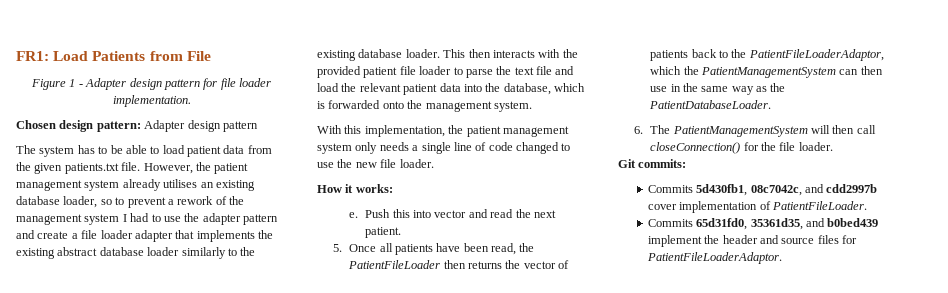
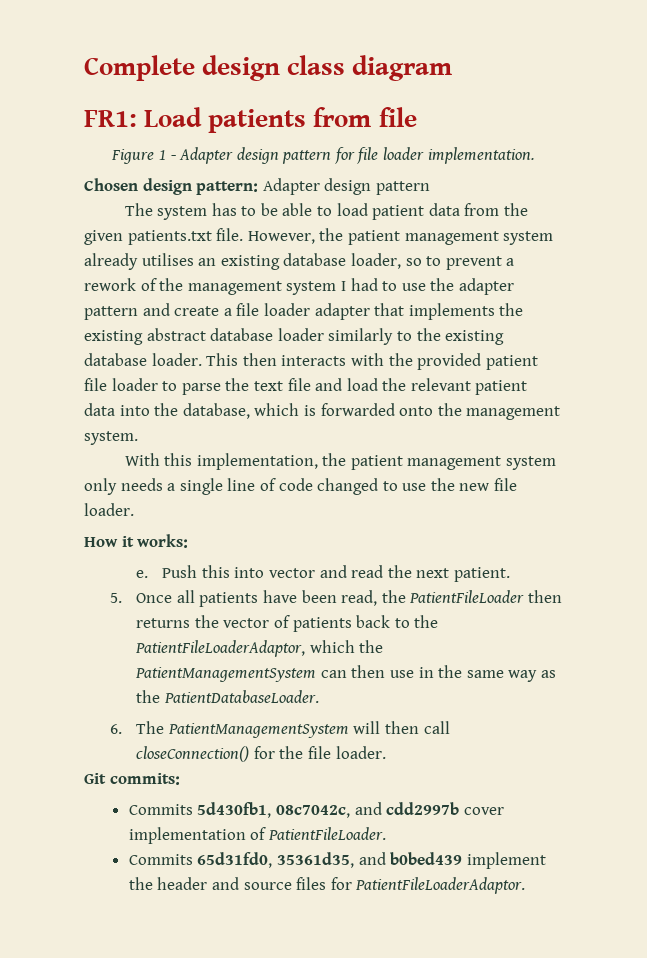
[16,51,211,61] FR1: Load Patients from File -> [84,55,453,81] [84,107,417,133] Complete design class diagram // FR1: Load patients from file

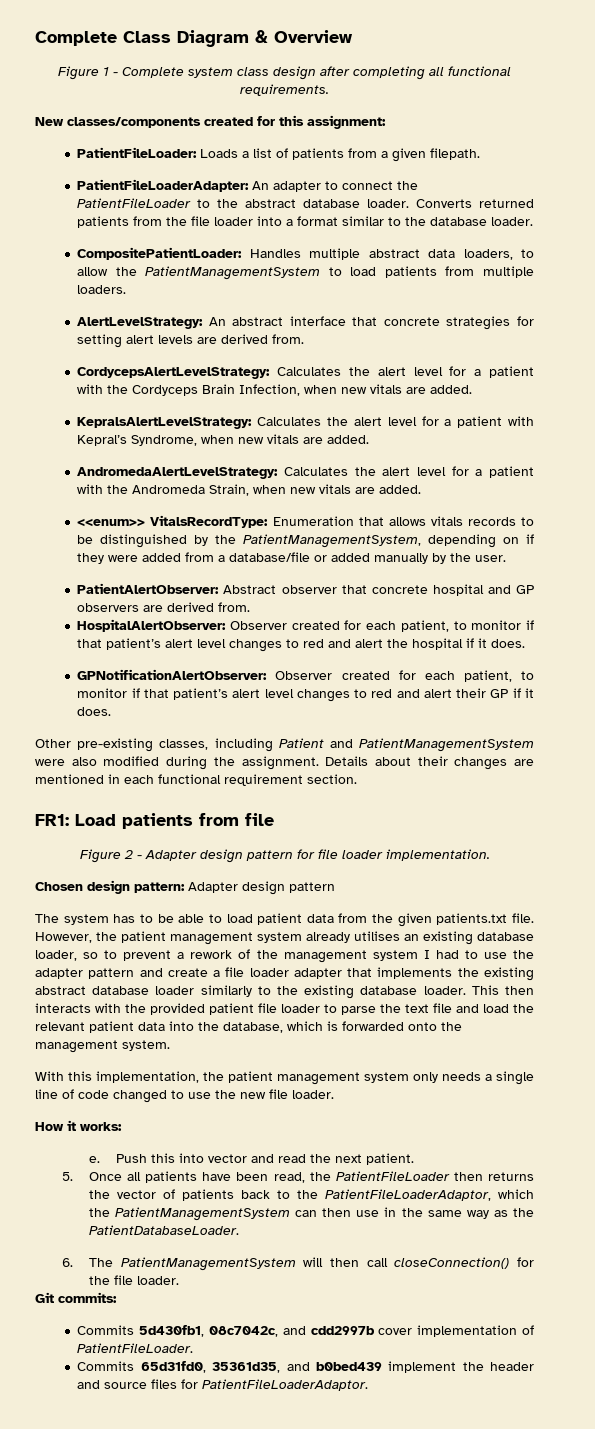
[84,55,453,81] Complete design class diagram -> [35,30,353,47] [58,66,511,80] [240,84,329,96] [35,115,386,129] [77,147,481,162] [77,179,419,192] [77,198,534,208] [77,216,534,228] [77,247,535,260] [77,266,534,280] [77,285,127,294] [77,316,534,330] [77,334,305,348] [77,366,534,379] [77,384,473,396] [77,416,535,429] [77,434,370,446] [77,466,535,479] [77,484,422,496] [77,515,534,528] [77,534,534,548] [77,552,507,564] [77,583,534,596] [77,602,251,612] [77,619,535,632] [77,638,526,652] [77,669,534,682] [77,688,534,702] [77,707,112,716] [35,738,534,752] [35,756,534,770] [35,774,357,786] Complete Class Diagram & Overview // Figure 1 - Complete system class design after completing all functional requirements. // New classes/components created for this assignment: // PatientFileLoader: Loads a list of patients from a given filepath. // PatientFileLoaderAdapter: An adapter to connect the PatientFileLoader to the abstract database loader. Converts returned patients from the file loader into a format similar to the database loader. // CompositePatientLoader: Handles multiple abstract data loaders, to allow the PatientManagementSystem to load patients from multiple loaders. // AlertLevelStrategy: An abstract interface that concrete strategies for setting alert levels are derived from. // CordycepsAlertLevelStrategy: Calculates the alert level for a patient with the Cordyceps Brain Infection, when new vitals are added. // KepralsAlertLevelStrategy: Calculates the alert level for a patient with Kepral’s Syndrome, when new vitals are added. // AndromedaAlertLevelStrategy: Calculates the alert level for a patient with the Andromeda Strain, when new vitals are added. // <<enum>> VitalsRecordType: Enumeration that allows vitals records to be distinguished by the PatientManagementSystem, depending on if they were added from a database/file or added manually by the user. // PatientAlertObserver: Abstract observer that concrete hospital and GP observers are derived from. // HospitalAlertObserver: Observer created for each patient, to monitor if that patient’s alert level changes to red and alert the hospital if it does. // GPNotificationAlertObserver: Observer created for each patient, to monitor if that patient’s alert level changes to red and alert their GP if it does. // Other pre-existing classes, including Patient and PatientManagementSystem were also modified during the assignment. Details about their changes are mentioned in each functional requirement section.
[158,150,166,160] 1 -> [123,850,133,859] 2

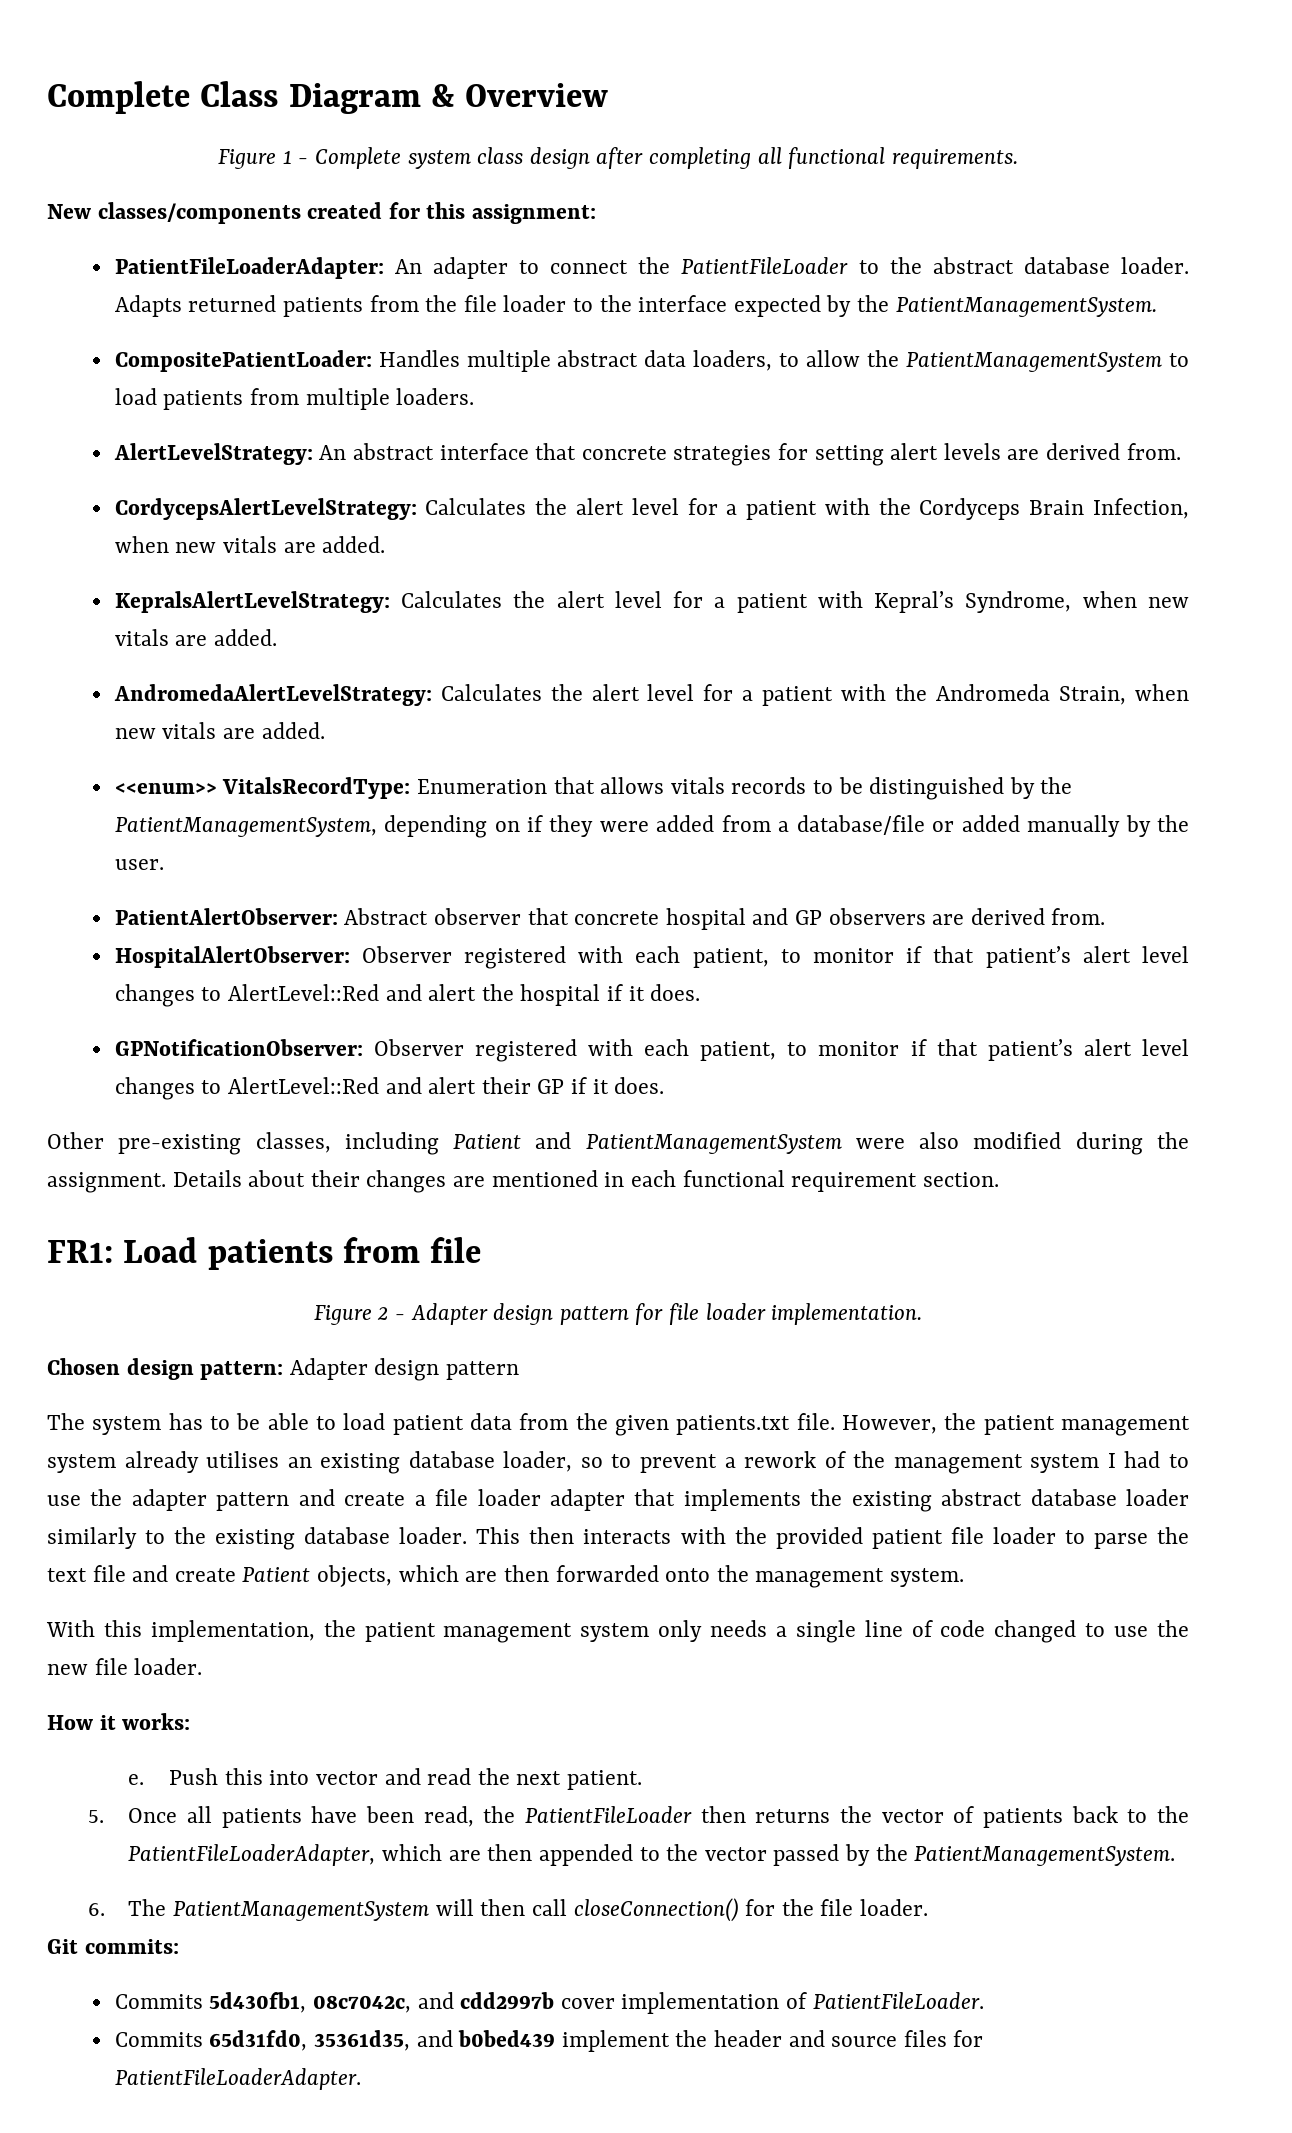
[77,147,481,162] // PatientFileLoader: Loads a list of patients from a given filepath. -> (597, 214) none
[416,199,473,208] Converts -> [114,295,182,317] Adapts
[257,216,534,226] into a format similar to the database loader. -> [572,295,1157,317] to the interface expected by the PatientManagementSystem.
[291,620,362,630] created for -> [464,946,624,969] registered with
[303,639,325,648] red -> [227,984,379,1001] AlertLevel::Red
[77,669,416,680] GPNotificationAlertObserver: Observer created for -> [114,1039,633,1062] GPNotificationObserver: Observer registered with
[371,689,393,698] red -> [227,1077,379,1094] AlertLevel::Red
[483,1004,534,1013] [35,1021,338,1033] load the relevant patient data into the database, which is -> [174,1565,549,1587] create Patient objects, which are then
[324,1189,534,1201] [88,1207,534,1221] [88,1225,239,1235] PatientFileLoaderAdaptor, which the PatientManagementSystem can then use in the same way as the PatientDatabaseLoader. -> [128,1844,1176,1866] PatientFileLoaderAdapter, which are then appended to the vector passed by the PatientManagementSystem.
[202,1379,369,1391] PatientFileLoaderAdaptor. -> [114,2068,361,2090] PatientFileLoaderAdapter.

